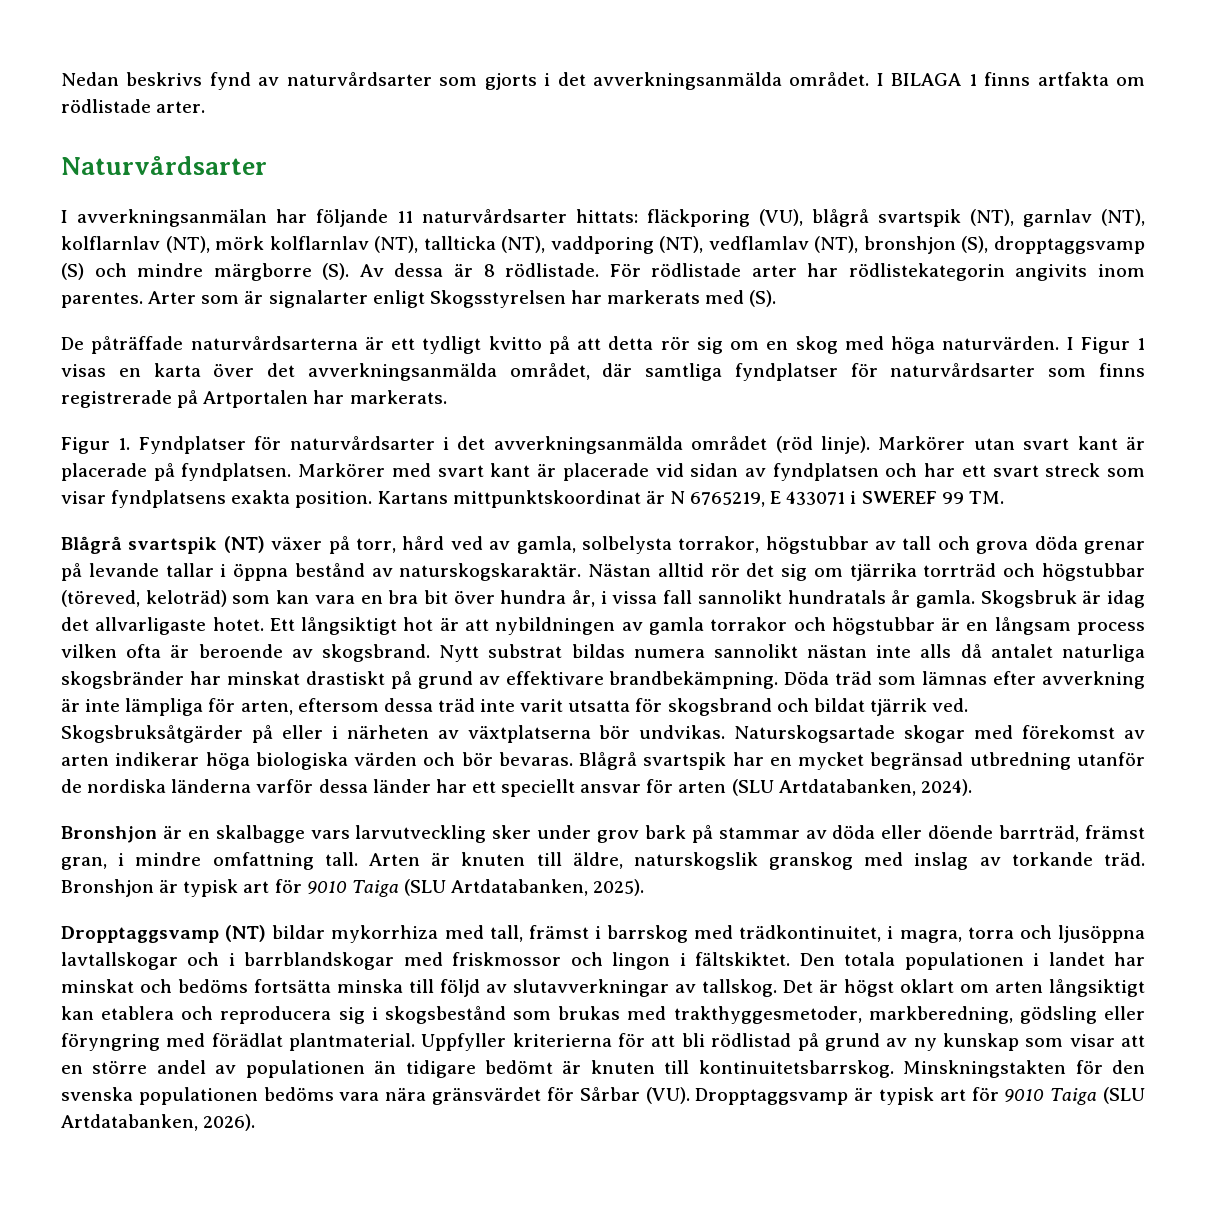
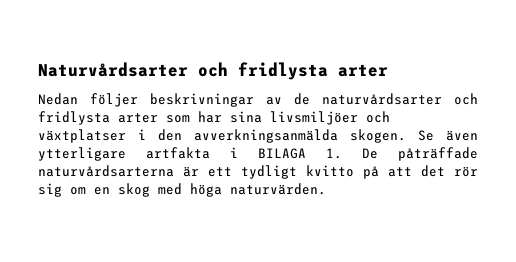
[61,72,1145,90] [61,99,206,113] [61,156,267,175] [61,209,1145,227] [61,236,1145,254] [61,263,1145,281] [61,290,777,308] Nedan beskrivs fynd av naturvårdsarter som gjorts i det avverkningsanmälda området. I BILAGA 1 finns artfakta om rödlistade arter. // Naturvårdsarter // I avverkningsanmälan har följande 11 naturvårdsarter hittats: fläckporing (VU), blågrå svartspik (NT), garnlav (NT), kolflarnlav (NT), mörk kolflarnlav (NT), tallticka (NT), vaddporing (NT), vedflamlav (NT), bronshjon (S), dropptaggsvamp (S) och mindre märgborre (S). Av dessa är 8 rödlistade. För rödlistade arter har rödlistekategorin angivits inom parentes. Arter som är signalarter enligt Skogsstyrelsen har markerats med (S). // -> [38,62,388,80] [38,93,478,107] [38,111,390,125] [38,129,478,143] [38,147,342,161] Naturvårdsarter och fridlysta arter // Nedan följer beskrivningar av de naturvårdsarter och fridlysta arter som har sina livsmiljöer och växtplatser i den avverkningsanmälda skogen. Se även ytterligare artfakta i BILAGA 1.
[608,336,654,350] detta -> [421,165,445,177] det
[1066,337,1145,354] [61,363,1145,381] [61,390,447,408] [61,436,1145,454] [61,463,1145,481] [61,490,1004,508] [61,536,1146,554] [61,563,1145,581] [61,590,1146,608] [61,617,1145,635] [61,644,1145,662] [61,671,1146,689] [61,698,969,716] [61,725,1145,743] [61,752,1145,770] [61,779,972,797] [61,825,1145,843] [61,852,1145,870] [61,879,645,897] [61,925,1145,943] [61,952,1146,970] [61,979,1145,997] [61,1006,1145,1024] [61,1033,1146,1051] [61,1060,1146,1078] [61,1087,1145,1105] [61,1114,256,1131] I Figur 1 visas en karta över det avverkningsanmälda området, där samtliga fyndplatser för naturvårdsarter som finns registrerade på Artportalen har markerats. // Figur 1. Fyndplatser för naturvårdsarter i det avverkningsanmälda området (röd linje). Markörer utan svart kant är placerade på fyndplatsen. Markörer med svart kant är placerade vid sidan av fyndplatsen och har ett svart streck som visar fyndplatsens exakta position. Kartans mittpunktskoordinat är N 6765219, E 433071 i SWEREF 99 TM. // Blågrå svartspik (NT) växer på torr, hård ved av gamla, solbelysta torrakor, högstubbar av tall och grova döda grenar på levande tallar i öppna bestånd av naturskogskaraktär. Nästan alltid rör det sig om tjärrika torrträd och högstubbar (töreved, keloträd) som kan vara en bra bit över hundra år, i vissa fall sannolikt hundratals år gamla. Skogsbruk är idag det allvarligaste hotet. Ett långsiktigt hot är att nybildningen av gamla torrakor och högstubbar är en långsam process vilken ofta är beroende av skogsbrand. Nytt substrat bildas numera sannolikt nästan inte alls då antalet naturliga skogsbränder har minskat drastiskt på grund av effektivare brandbekämpning. Döda träd som lämnas efter avverkning är inte lämpliga för arten, eftersom dessa träd inte varit utsatta för skogsbrand och bildat tjärrik ved. Skogsbruksåtgärder på eller i närheten av växtplatserna bör undvikas. Naturskogsartade skogar med förekomst av arten indikerar höga biologiska värden och bör bevaras. Blågrå svartspik har en mycket begränsad utbredning utanför de nordiska länderna varför dessa länder har ett speciellt ansvar för arten (SLU Artdatabanken, 2024). // Bronshjon är en skalbagge vars larvutveckling sker under grov bark på stammar av döda eller döende barrträd, främst gran, i mindre omfattning tall. Arten är knuten till äldre, naturskogslik granskog med inslag av torkande träd. Bronshjon är typisk art för 9010 Taiga (SLU Artdatabanken, 2025). // Dropptaggsvamp (NT) bildar mykorrhiza med tall, främst i barrskog med trädkontinuitet, i magra, torra och ljusöppna lavtallskogar och i barrblandskogar med friskmossor och lingon i fältskiktet. Den totala populationen i landet har minskat och bedöms fortsätta minska till följd av slutavverkningar av tallskog. Det är högst oklart om arten långsiktigt kan etablera och reproducera sig i skogsbestånd som brukas med trakthyggesmetoder, markberedning, gödsling eller föryngring med förädlat plantmaterial. Uppfyller kriterierna för att bli rödlistad på grund av ny kunskap som visar att en större andel av populationen än tidigare bedömt är knuten till kontinuitetsbarrskog. Minskningstakten för den svenska populationen bedöms vara nära gränsvärdet för Sårbar (VU). Dropptaggsvamp är typisk art för 9010 Taiga (SLU Artdatabanken, 2026). -> (326, 189) none

